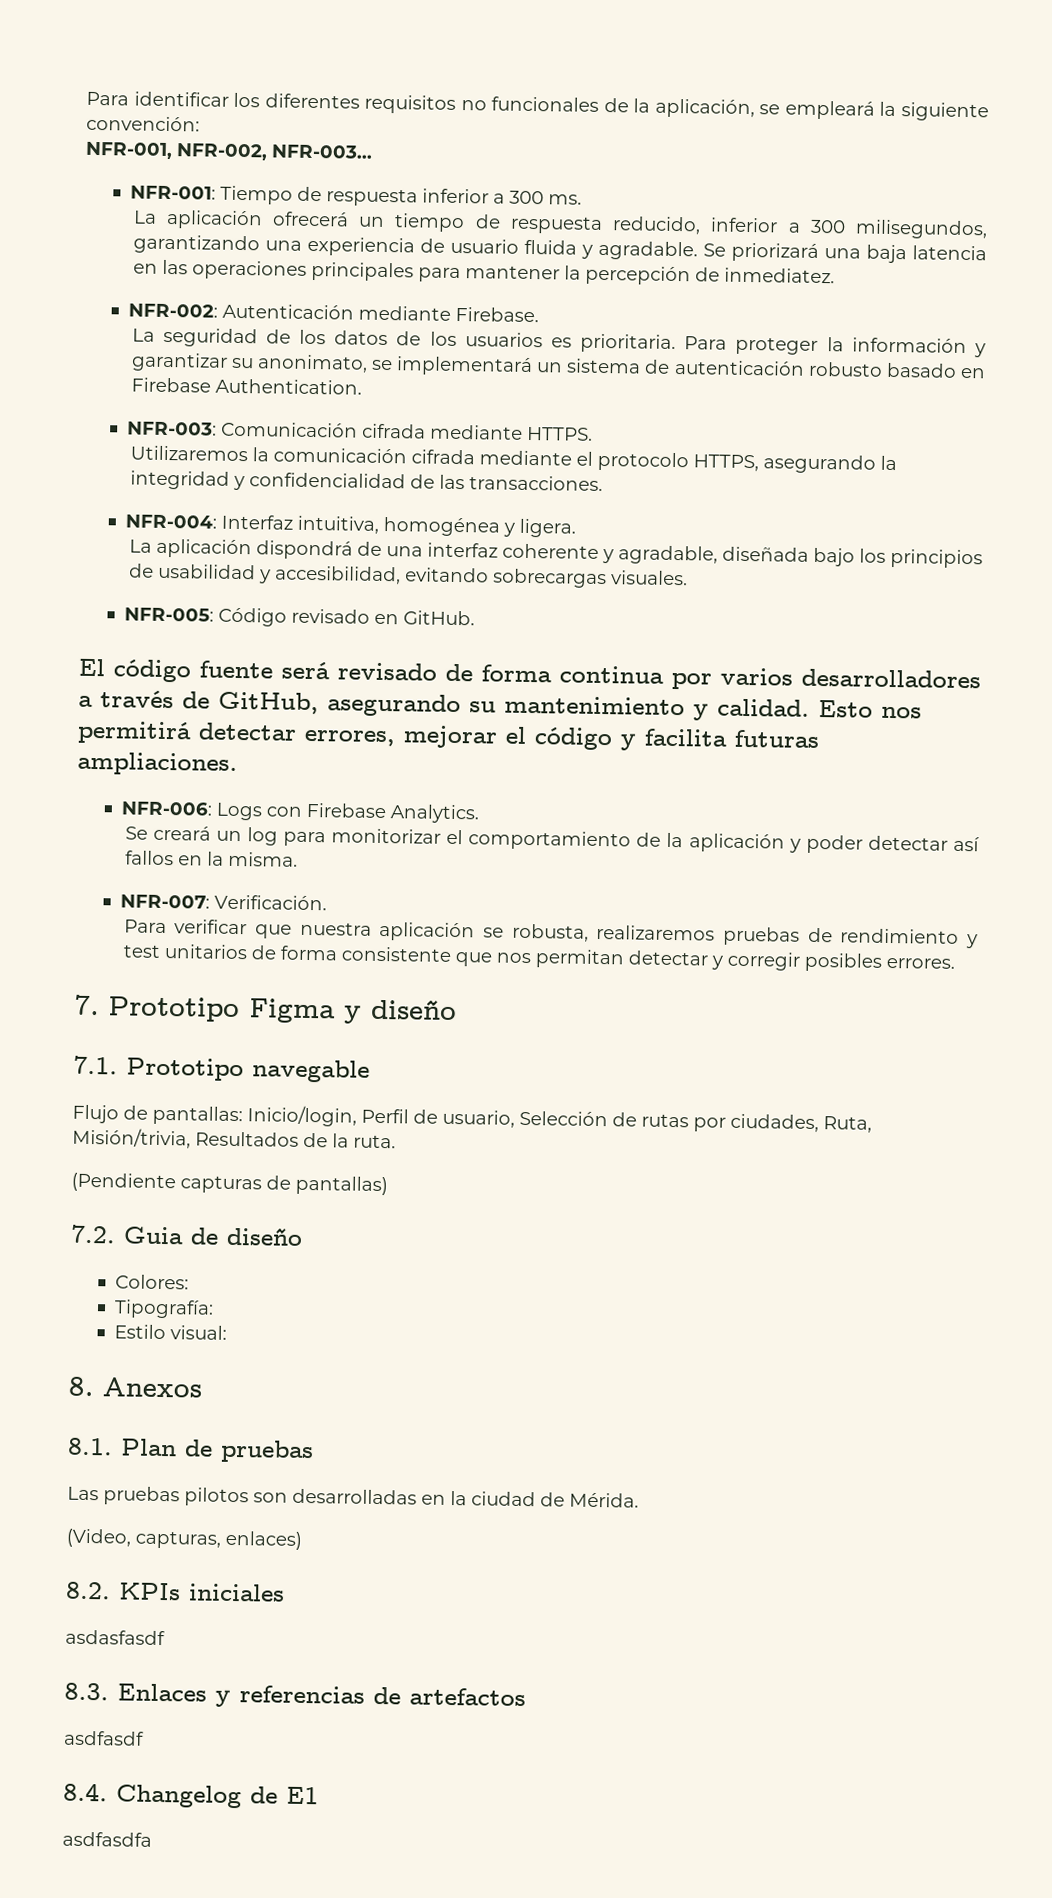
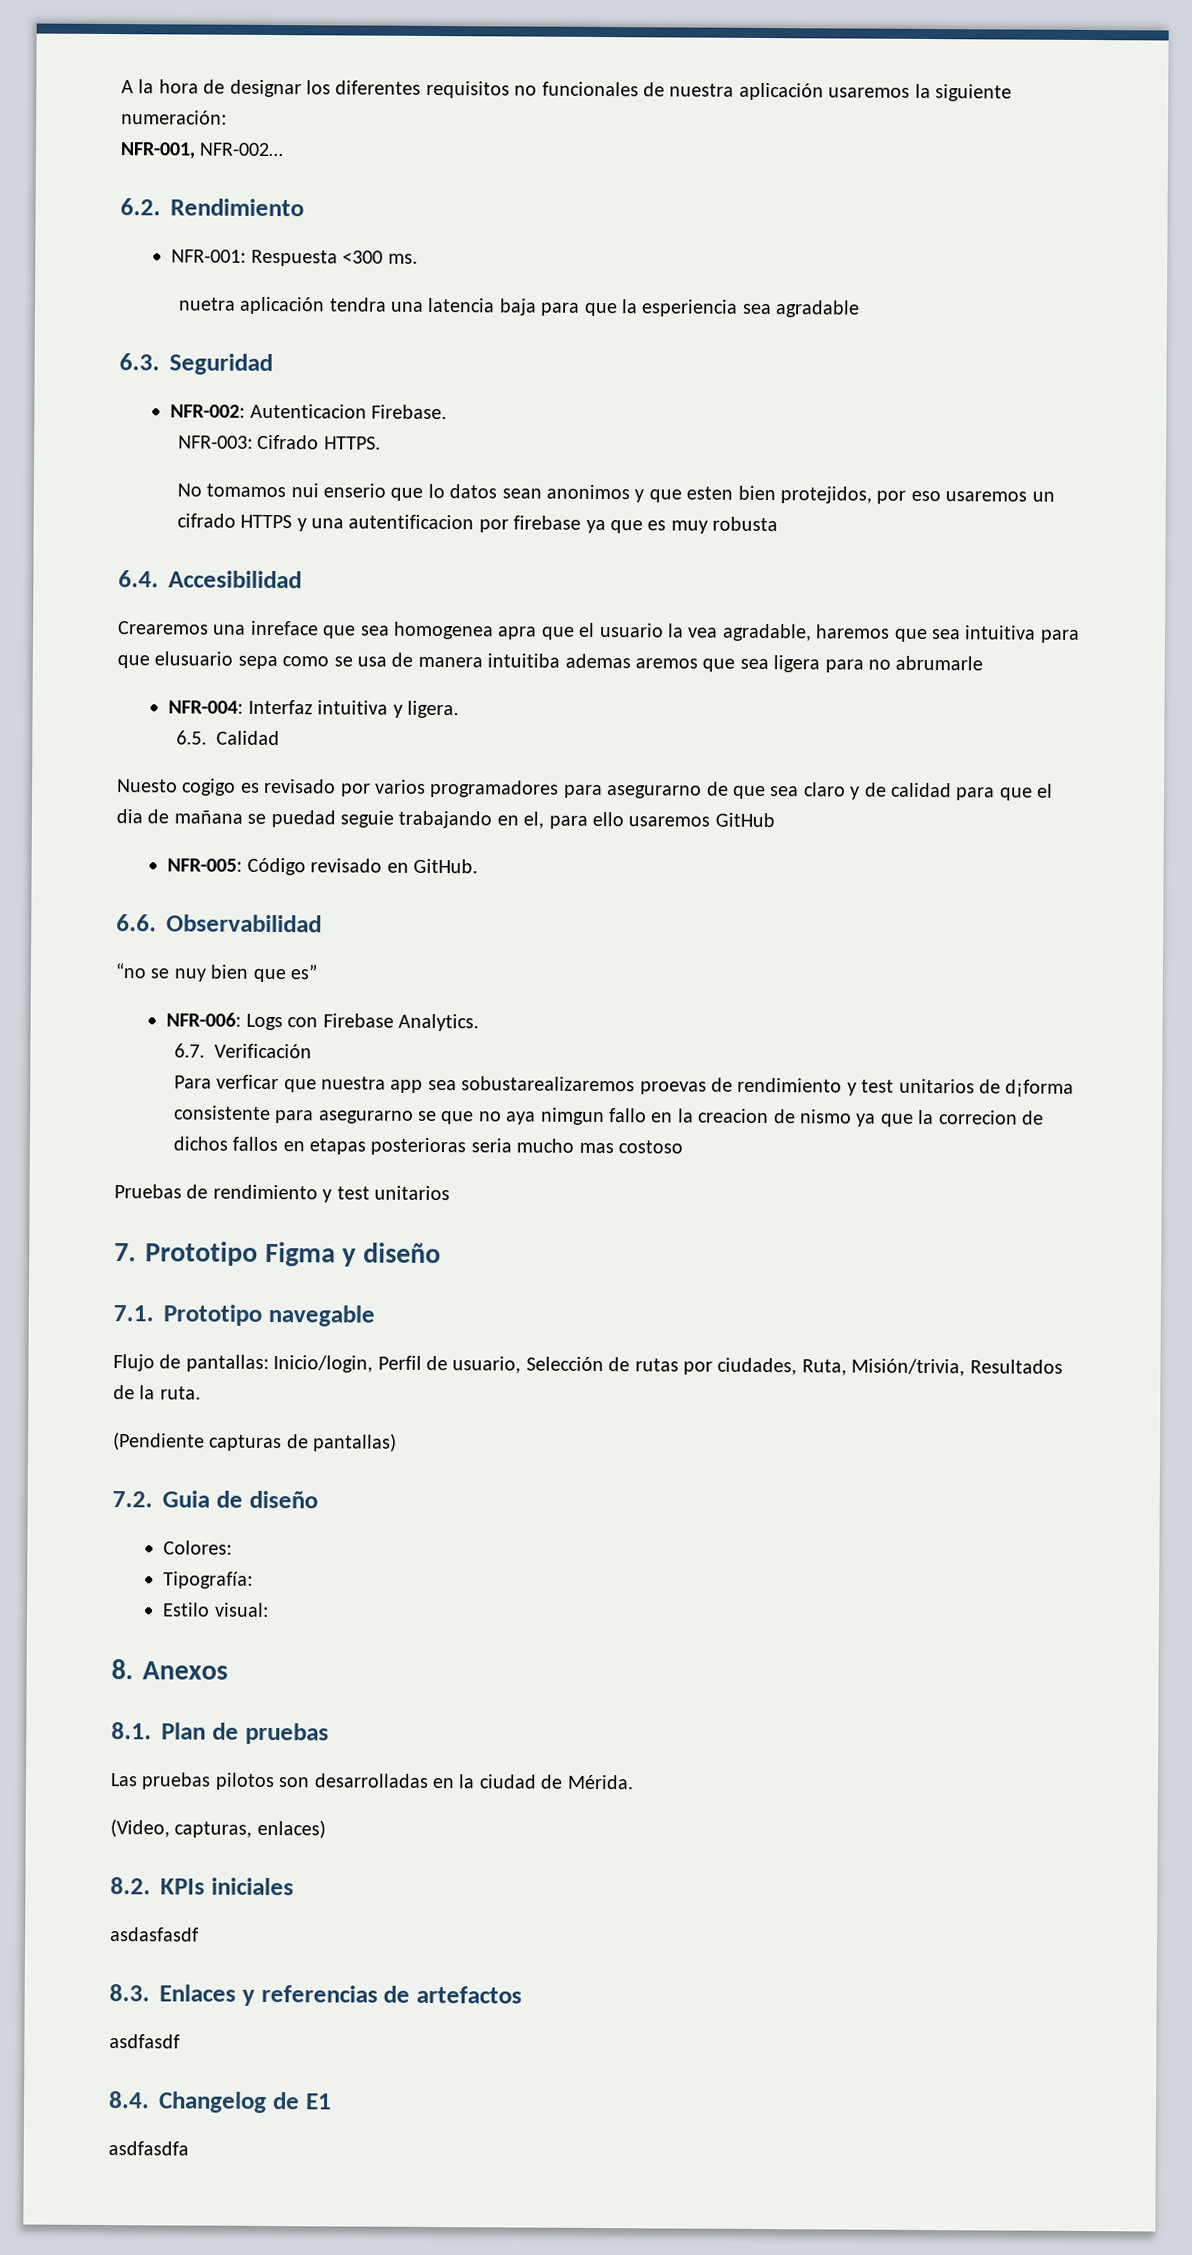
[86,91,229,107] Para identificar -> [121,79,302,98] A la hora de designar
[633,98,875,120] la aplicación, se empleará -> [669,82,911,101] nuestra aplicación usaremos
[86,115,200,132] convención: -> [121,110,227,125] numeración:
[176,143,373,161] [129,185,582,207] [132,209,988,240] [132,234,987,264] [132,259,835,286] NFR-002, NFR-003... // NFR-001: Tiempo de respuesta inferior a 300 ms. // La aplicación ofrecerá un tiempo de respuesta reducido, inferior a 300 milisegundos, garantizando una experiencia de usuario fluida y agradable. Se priorizará una baja latencia en las operaciones principales para mantener la percepción de inmediatez. -> [199,142,285,157] [120,198,304,217] [171,249,418,267] [177,296,861,318] [119,353,273,376] NFR-002… // 6.2. Rendimiento // NFR-001: Respuesta <300 ms. // nuetra aplicación tendra una latencia baja para que la esperiencia sea agradable // 6.3. Seguridad
[221,303,451,321] Autenticación mediante -> [249,403,367,419] Autenticacion
[131,327,986,358] [130,352,986,379] [130,377,362,395] [126,421,593,441] [129,445,897,474] [129,470,603,492] La seguridad de los datos de los usuarios es prioritaria. Para proteger la información y garantizar su anonimato, se implementará un sistema de autenticación robusto basado en Firebase Authentication. // NFR-003: Comunicación cifrada mediante HTTPS. // Utilizaremos la comunicación cifrada mediante el protocolo HTTPS, asegurando la integridad y confidencialidad de las transacciones. -> [177,434,381,450] [176,483,1055,504] [176,513,779,534] [118,570,302,589] [118,620,1080,643] [117,651,984,673] NFR-003: Cifrado HTTPS. // No tomamos nui enserio que lo datos sean anonimos y que esten bien protejidos, por eso usaremos un cifrado HTTPS y una autentificacion por firebase ya que es muy robusta // 6.4. Accesibilidad // Crearemos una inreface que sea homogenea apra que el usuario la vea agradable, haremos que sea intuitiva para que elusuario sepa como se usa de manera intuitiba ademas aremos que sea ligera para no abrumarle
[296,515,500,537] intuitiva, homogénea -> [317,700,389,715] intuitiva
[128,538,983,569] [128,563,688,589] La aplicación dispondrá de una interfaz coherente y agradable, diseñada bajo los principios de usabilidad y accesibilidad, evitando sobrecargas visuales. -> [175,730,280,746] [117,778,1054,801] [116,809,775,829] 6.5. Calidad // Nuesto cogigo es revisado por varios programadores para asegurarno de que sea claro y de calidad para que el dia de mañana se puedad seguie trabajando en el, para ello usaremos GitHub
[78,658,981,690] [78,690,922,721] [77,720,820,751] [77,751,238,777] El código fuente será revisado de forma continua por varios desarrolladores a través de GitHub, asegurando su mantenimiento y calidad. Esto nos permitirá detectar errores, mejorar el código y facilita futuras ampliaciones. -> [116,914,322,933] [115,963,317,983] 6.6. Observabilidad // “no se nuy bien que es”
[124,825,980,854] [124,850,298,867] [119,894,327,911] [123,919,248,935] Se creará un log para monitorizar el comportamiento de la aplicación y poder detectar así fallos en la misma. // NFR-007: Verificación. // Para verificar -> [173,1043,312,1059] [173,1074,280,1090] 6.7. Verificación // Para verficar
[379,921,800,946] aplicación se robusta, realizaremos pruebas -> [390,1076,707,1095] app sea sobustarealizaremos proevas
[279,945,955,972] forma consistente que nos permitan detectar y corregir posibles errores. -> [1005,1079,1075,1097] [173,1105,1045,1127] [172,1136,684,1156] [114,1184,450,1203] d¡forma consistente para asegurarno se que no aya nimgun fallo en la creacion de nismo ya que la correcion de dichos fallos en etapas posterioras seria mucho mas costoso // Pruebas de rendimiento y test unitarios

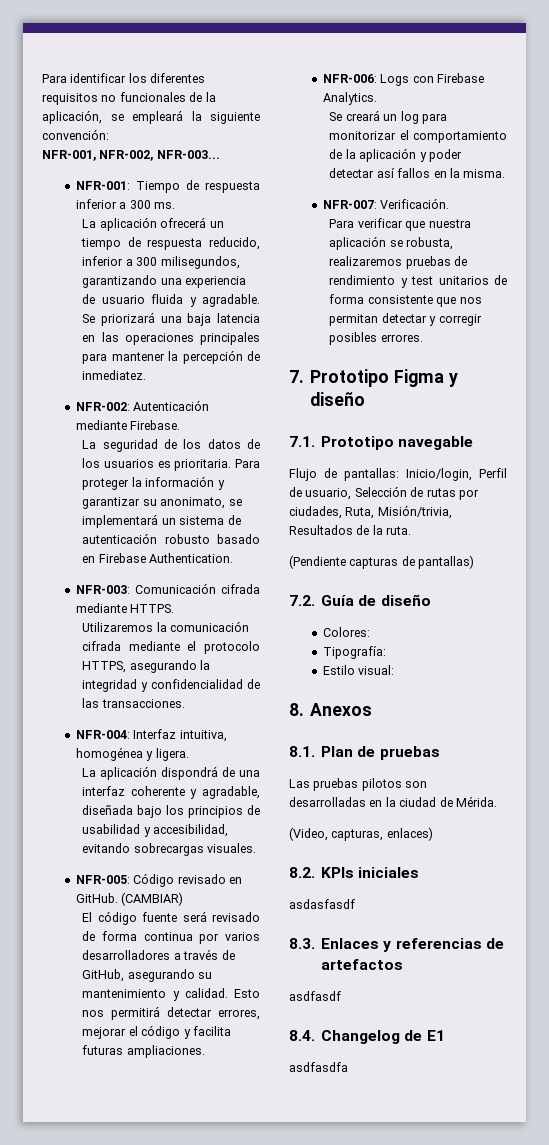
[121,79,302,98] A la hora de designar -> [42,73,127,83] Para identificar
[669,82,911,101] nuestra aplicación usaremos -> [205,92,216,102] [42,110,183,124] la aplicación, se empleará
[121,110,227,125] numeración: -> [42,129,109,140] convención:
[199,142,285,157] [120,198,304,217] [171,249,418,267] [177,296,861,318] [119,353,273,376] NFR-002… // 6.2. Rendimiento // NFR-001: Respuesta <300 ms. // nuetra aplicación tendra una latencia baja para que la esperiencia sea agradable // 6.3. Seguridad -> [99,150,220,161] [75,180,260,193] [75,199,176,209] [82,217,224,231] [81,237,260,250] [82,256,240,269] [82,275,247,288] [82,294,260,307] [82,312,260,326] [82,332,260,345] [82,350,260,364] [82,370,147,380] NFR-002, NFR-003... // NFR-001: Tiempo de respuesta inferior a 300 ms. // La aplicación ofrecerá un tiempo de respuesta reducido, inferior a 300 milisegundos, garantizando una experiencia de usuario fluida y agradable. Se priorizará una baja latencia en las operaciones principales para mantener la percepción de inmediatez.
[249,403,367,419] Autenticacion -> [133,400,210,411] [75,420,127,430] Autenticación mediante
[177,434,381,450] [176,483,1055,504] [176,513,779,534] [118,570,302,589] [118,620,1080,643] [117,651,984,673] NFR-003: Cifrado HTTPS. // No tomamos nui enserio que lo datos sean anonimos y que esten bien protejidos, por eso usaremos un cifrado HTTPS y una autentificacion por firebase ya que es muy robusta // 6.4. Accesibilidad // Crearemos una inreface que sea homogenea apra que el usuario la vea agradable, haremos que sea intuitiva para que elusuario sepa como se usa de manera intuitiba ademas aremos que sea ligera para no abrumarle -> [82,439,260,452] [82,458,260,471] [82,476,225,490] [82,497,242,509] [82,514,241,528] [82,533,260,544] [82,553,234,563] [75,583,260,594] [75,603,175,613] [82,621,250,632] [82,641,260,654] [82,660,211,673] [82,679,260,692] [82,698,185,708] La seguridad de los datos de los usuarios es prioritaria. Para proteger la información y garantizar su anonimato, se implementará un sistema de autenticación robusto basado en Firebase Authentication. // NFR-003: Comunicación cifrada mediante HTTPS. // Utilizaremos la comunicación cifrada mediante el protocolo HTTPS, asegurando la integridad y confidencialidad de las transacciones.
[317,700,389,715] intuitiva -> [179,730,227,742] [75,747,143,761] intuitiva, homogénea
[175,730,280,746] [117,778,1054,801] [116,809,775,829] 6.5. Calidad // Nuesto cogigo es revisado por varios programadores para asegurarno de que sea claro y de calidad para que el dia de mañana se puedad seguie trabajando en el, para ello usaremos GitHub -> [82,766,260,780] [82,786,260,799] [82,805,260,818] [82,824,229,837] [82,843,257,856] La aplicación dispondrá de una interfaz coherente y agradable, diseñada bajo los principios de usabilidad y accesibilidad, evitando sobrecargas visuales.
[116,914,322,933] [115,963,317,983] // 6.6. Observabilidad // “no se nuy bien que es” -> [121,892,184,906] [82,911,260,925] [82,931,260,944] [82,949,235,960] [82,969,213,982] [82,988,260,1001] [82,1006,260,1020] [82,1025,231,1039] [82,1045,205,1058] (CAMBIAR) // El código fuente será revisado de forma continua por varios desarrolladores a través de GitHub, asegurando su mantenimiento y calidad. Esto nos permitirá detectar errores, mejorar el código y facilita futuras ampliaciones.
[173,1043,312,1059] [173,1074,280,1090] 6.7. Verificación // Para verficar -> [329,110,447,124] [329,130,507,143] [329,148,462,162] [329,168,506,178] [322,198,450,209] [329,218,403,228] Se creará un log para monitorizar el comportamiento de la aplicación y poder detectar así fallos en la misma. // NFR-007: Verificación. // Para verificar
[390,1076,707,1095] app sea sobustarealizaremos proevas -> [329,236,454,250] [329,256,451,269] aplicación se robusta, realizaremos pruebas
[1005,1079,1075,1097] [173,1105,1045,1127] [172,1136,684,1156] [114,1184,450,1203] d¡forma consistente para asegurarno se que no aya nimgun fallo en la creacion de nismo ya que la correcion de dichos fallos en etapas posterioras seria mucho mas costoso // Pruebas de rendimiento y test unitarios -> [329,294,482,307] [329,313,482,326] [329,332,423,345] forma consistente que nos permitan detectar y corregir posibles errores.
[162,1490,210,1508] Guia -> [321,595,355,606] Guía

